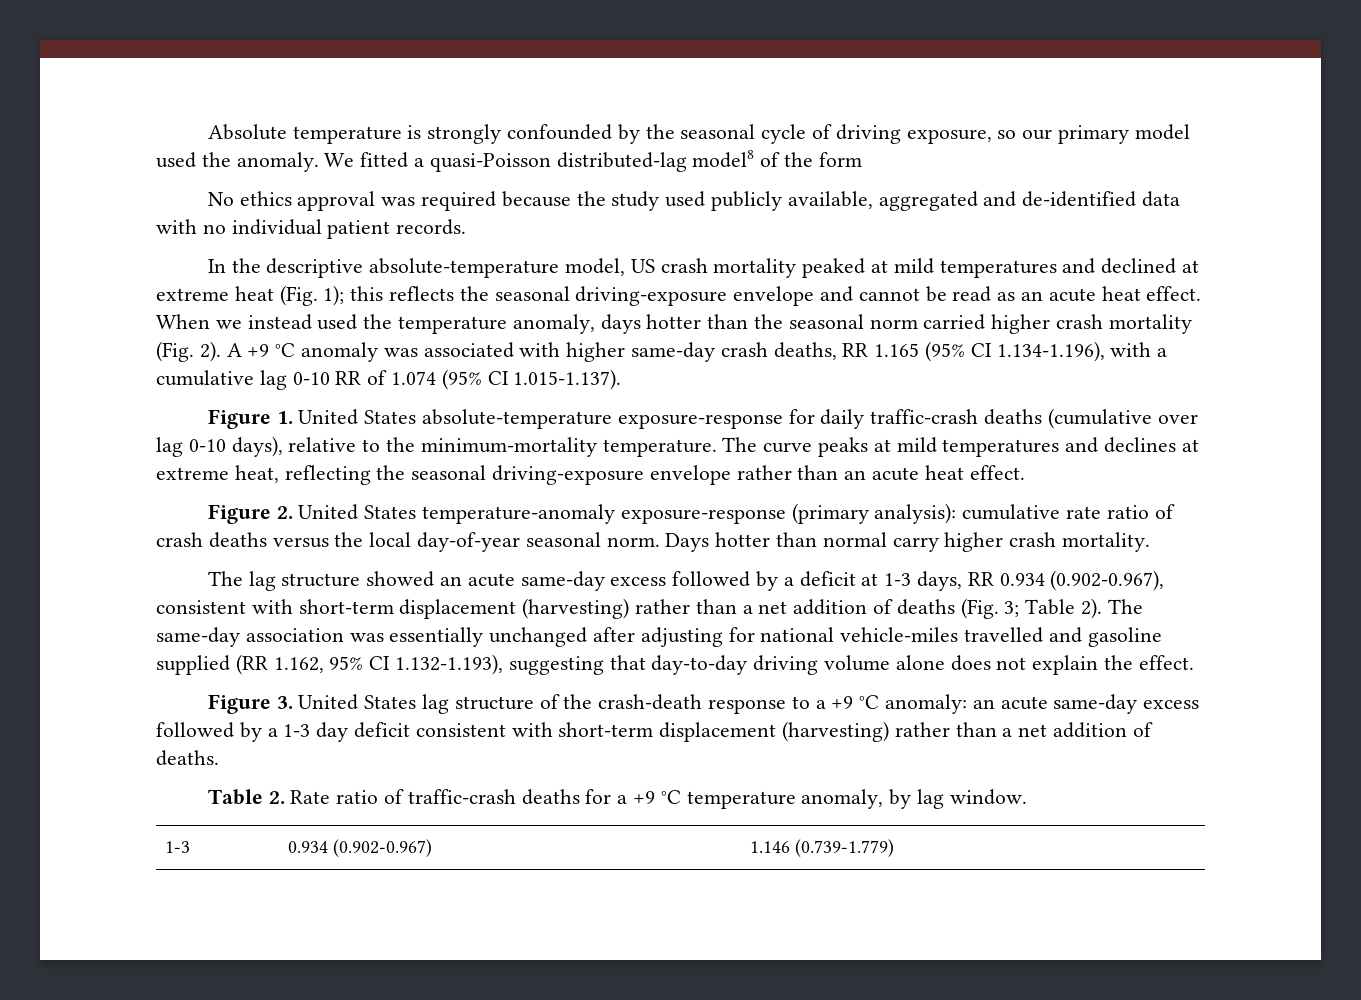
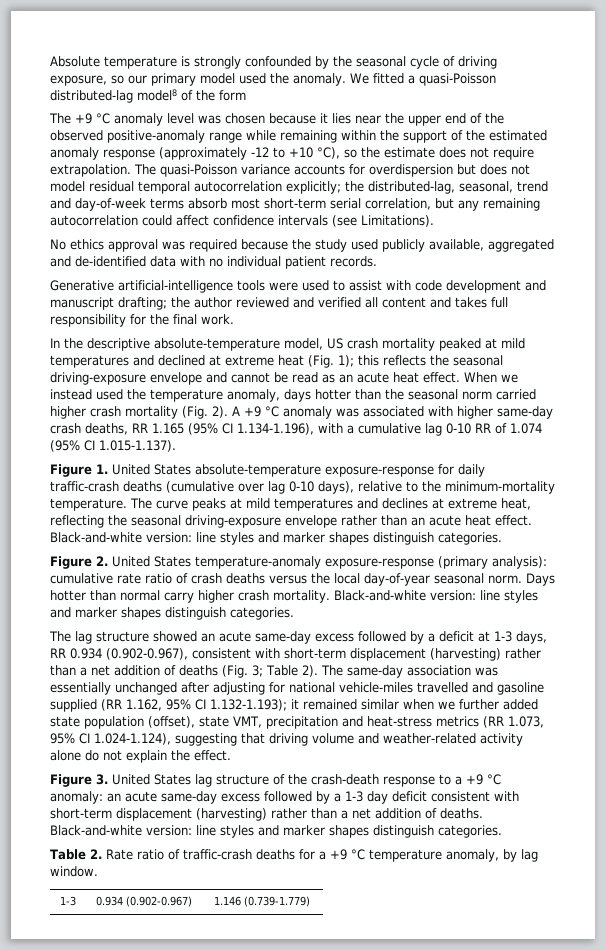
(862, 159) none -> [49,113,504,126] [50,130,547,143] [50,147,534,160] [50,164,530,177] [50,181,548,194] [50,198,540,211] [50,215,434,227] // The +9 °C anomaly level was chosen because it lies near the upper end of the observed positive-anomaly range while remaining within the support of the estimated anomaly response (approximately -12 to +10 °C), so the estimate does not require extrapolation. The quasi-Poisson variance accounts for overdispersion but does not model residual temporal autocorrelation explicitly; the distributed-lag, seasonal, trend and day-of-week terms absorb most short-term serial correlation, but any remaining autocorrelation could affect confidence intervals (see Limitations).
(467, 227) none -> [50,280,546,293] [50,297,508,310] [50,314,234,327] // Generative artificial-intelligence tools were used to assist with code development and manuscript drafting; the author reviewed and verified all content and takes full responsibility for the final work.
(1025, 472) none -> [50,532,502,545] Black-and-white version: line styles and marker shapes distinguish categories.
(1151, 542) none -> [333,590,538,603] [50,607,294,620] Black-and-white version: line styles and marker shapes distinguish categories.
[395,654,504,675] 1.132-1.193), -> [210,699,538,711] [50,716,544,729] [50,733,171,745] 1.132-1.193); it remained similar when we further added state population (offset), state VMT, precipitation and heat-stress metrics (RR 1.073, 95% CI 1.024-1.124),
[651,655,748,675] day-to-day -> (265, 738) none
[895,655,991,671] alone does -> [358,733,523,746] [50,750,99,761] and weather-related activity alone do
(219, 758) none -> [50,825,502,838] Black-and-white version: line styles and marker shapes distinguish categories.

